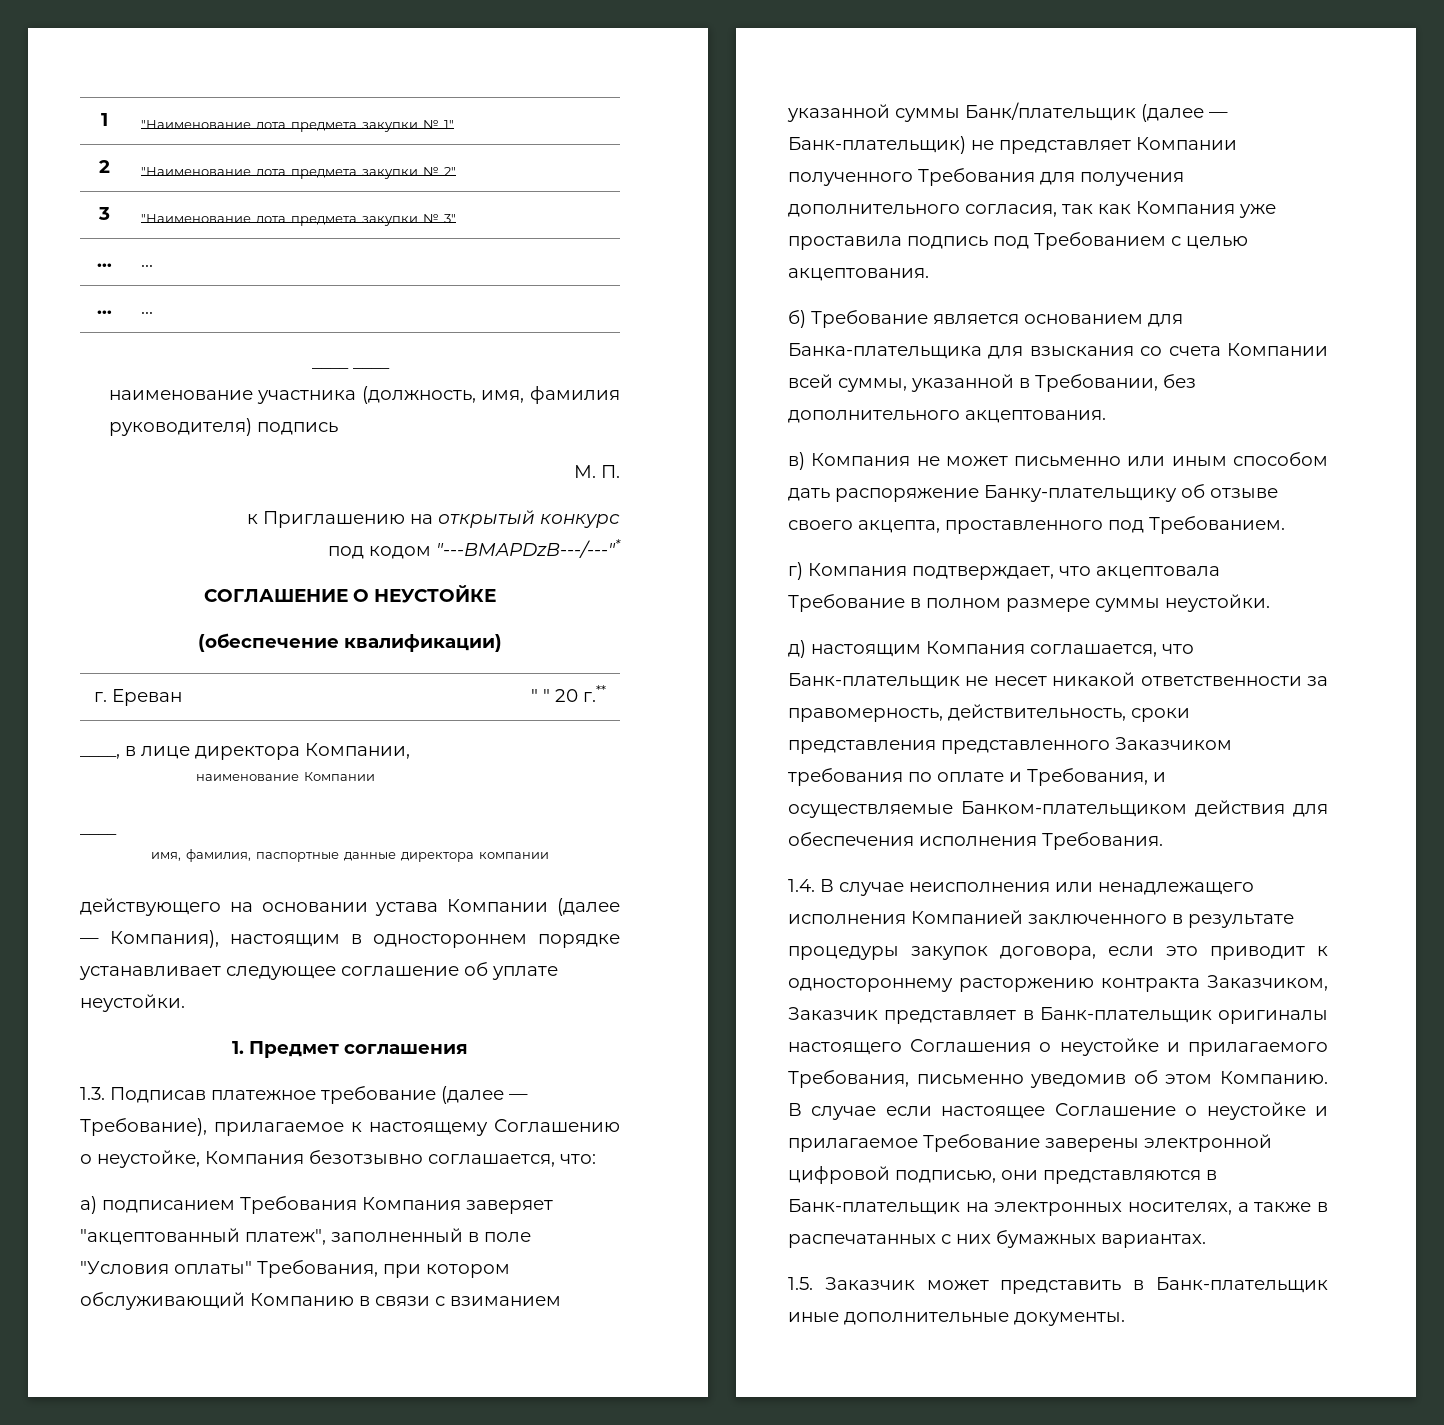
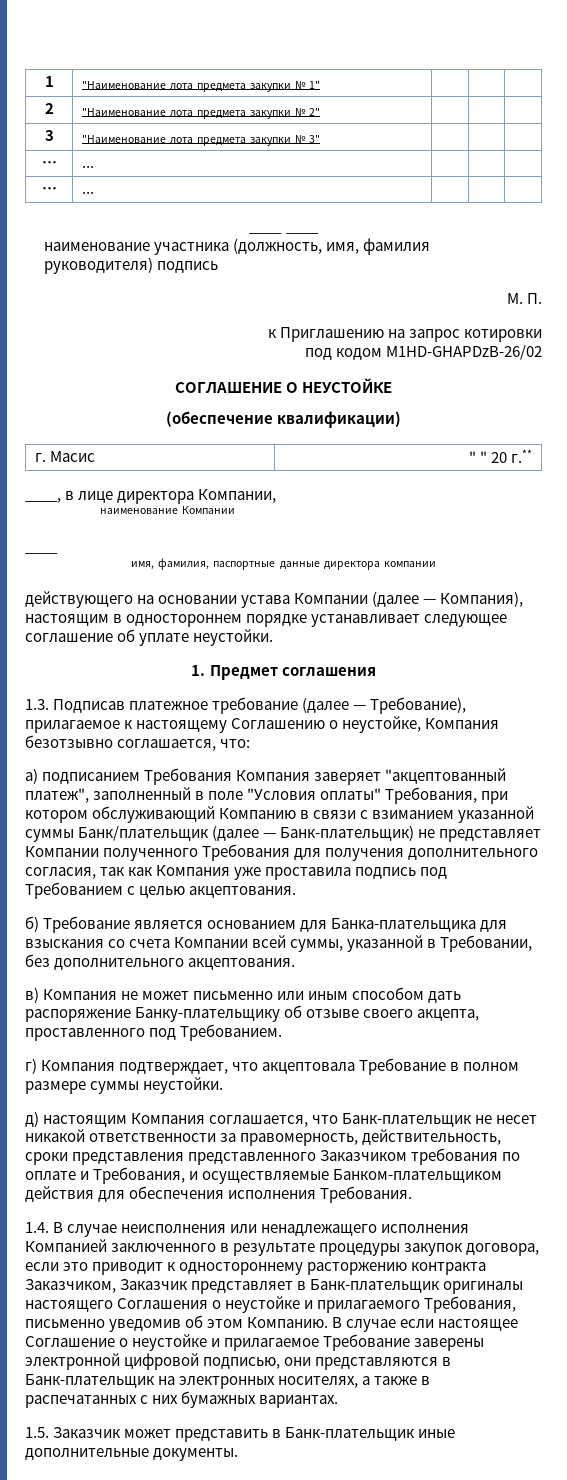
[438,510,620,528] открытый конкурс -> [408,329,542,342] запрос котировки
[436,539,621,558] "---BMAPDzB---/---"* -> [386,345,542,360] M1HD-GHAPDzB-26/02
[112,689,183,706] Ереван -> [49,451,95,462] Масис

